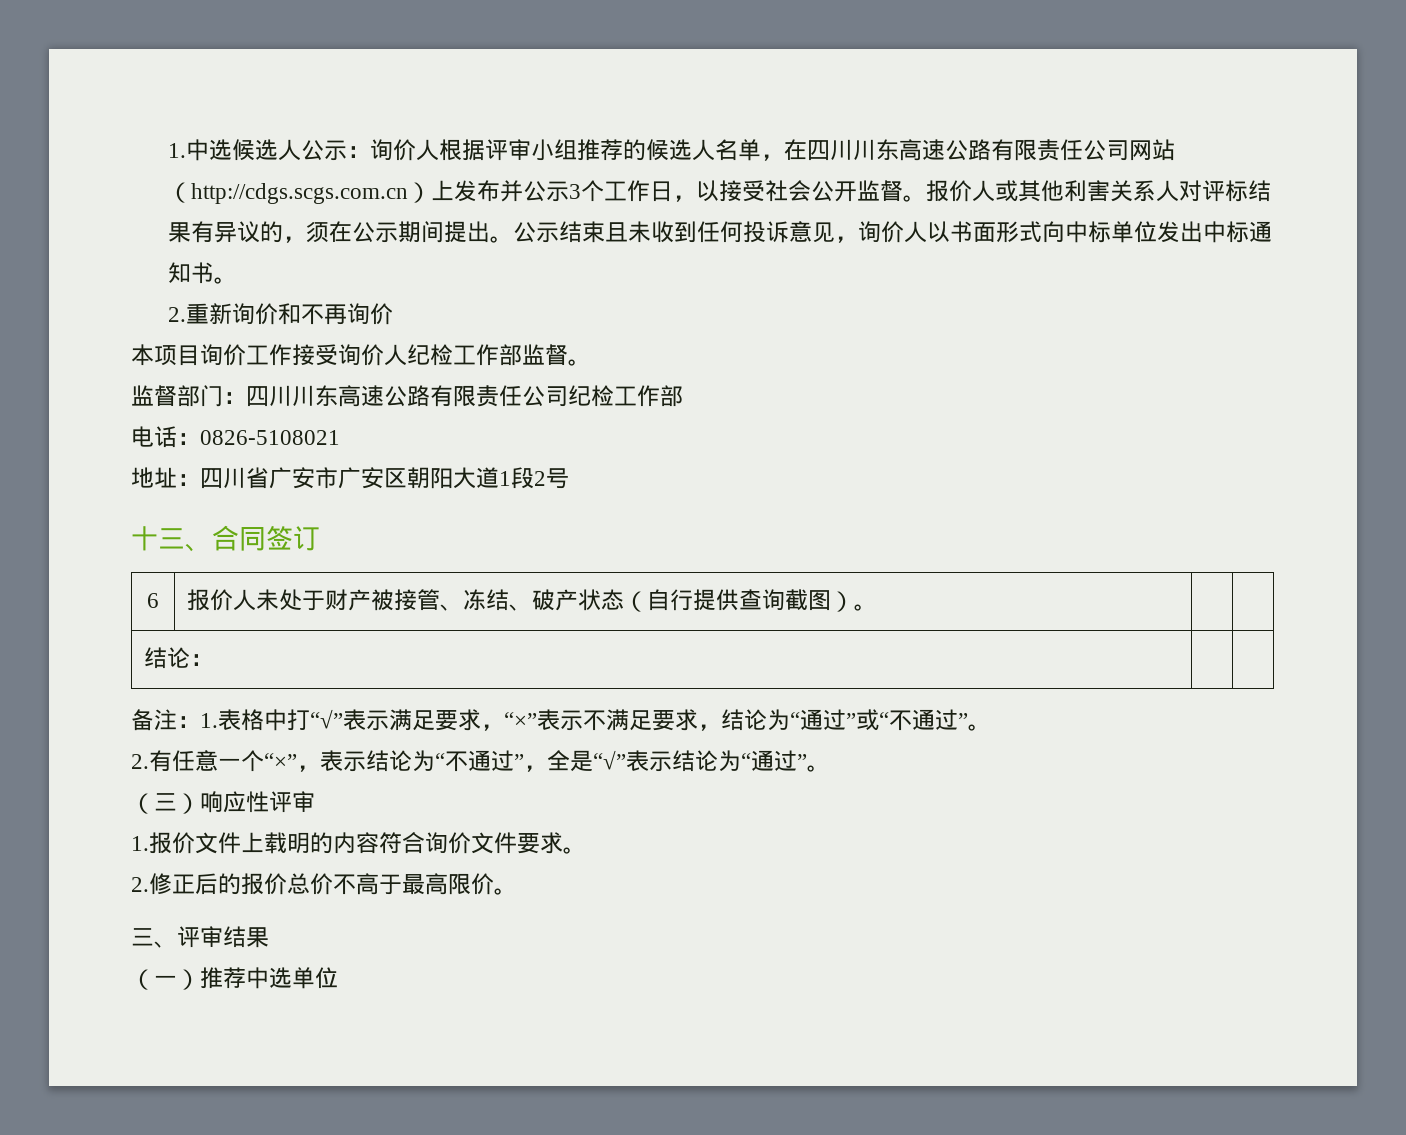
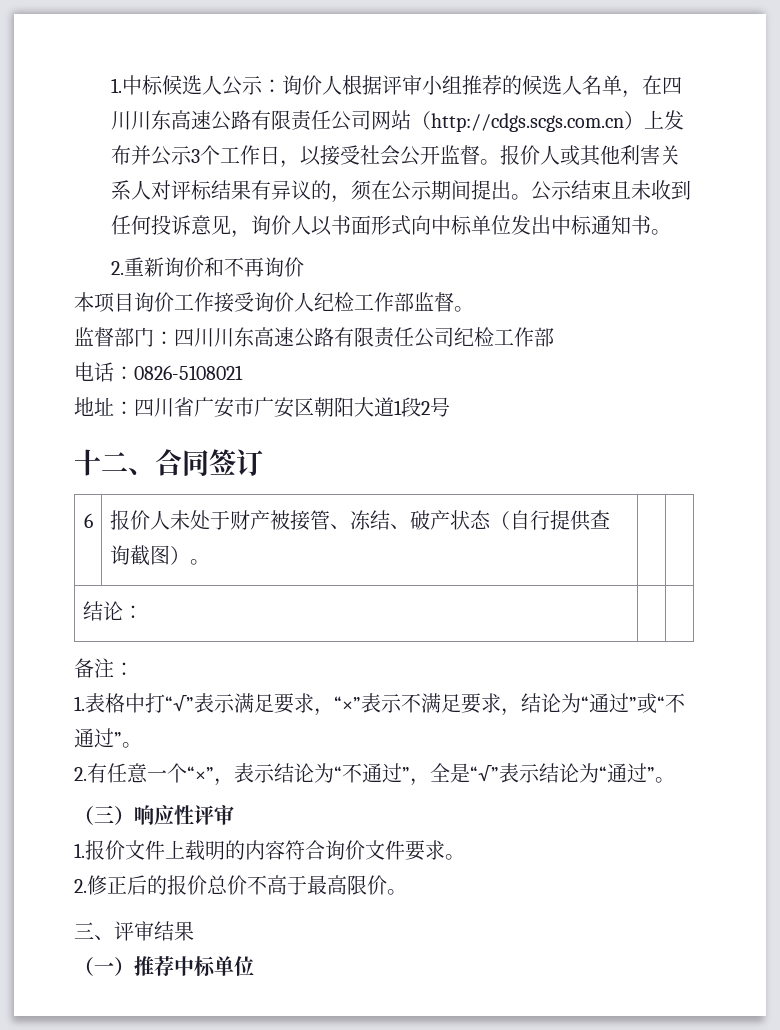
[209,139,233,160] 选 -> [142,75,164,95] 标
[158,528,185,549] 三 -> [101,452,128,473] 二
(200, 722) none -> (134, 669) //
[269,967,292,988] 选 -> [194,956,216,977] 标

